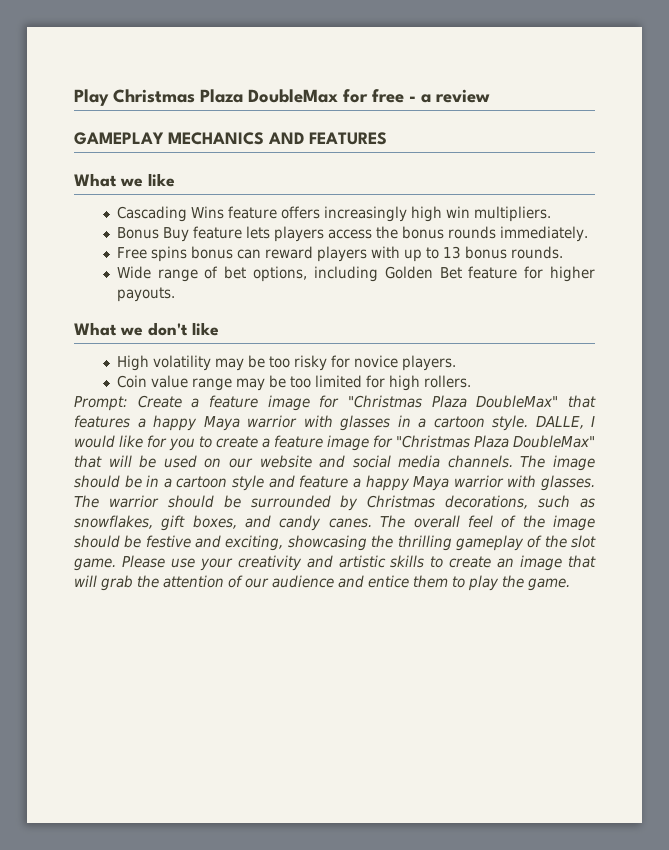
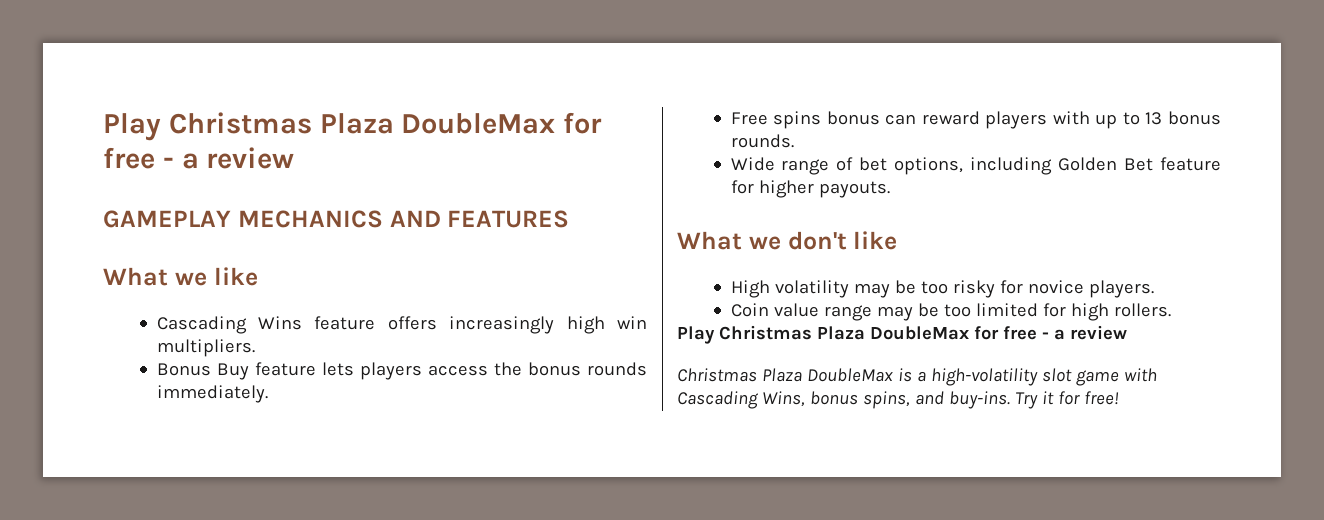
[74,395,596,411] [74,415,595,431] [74,435,595,451] [74,455,595,471] [74,475,596,491] [74,495,596,511] [74,515,596,531] [74,535,596,551] [74,555,597,571] [74,575,570,591] Prompt: Create a feature image for "Christmas Plaza DoubleMax" that features a happy Maya warrior with glasses in a cartoon style. DALLE, I would like for you to create a feature image for "Christmas Plaza DoubleMax" that will be used on our website and social media channels. The image should be in a cartoon style and feature a happy Maya warrior with glasses. The warrior should be surrounded by Christmas decorations, such as snowflakes, gift boxes, and candy canes. The overall feel of the image should be festive and exciting, showcasing the thrilling gameplay of the slot game. Please use your creativity and artistic skills to create an image that will grab the attention of our audience and entice them to play the game. -> [677,325,1127,344] [677,368,1157,386] [677,391,1119,409] Play Christmas Plaza DoubleMax for free - a review // Christmas Plaza DoubleMax is a high-volatility slot game with Cascading Wins, bonus spins, and buy-ins. Try it for free!

